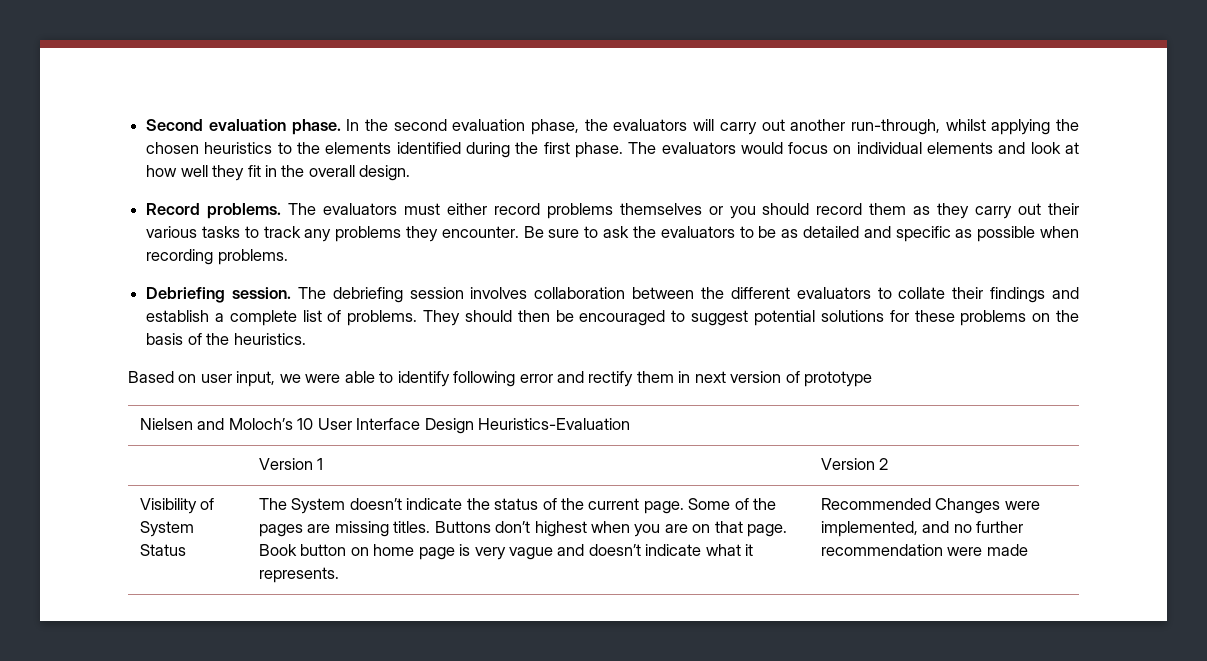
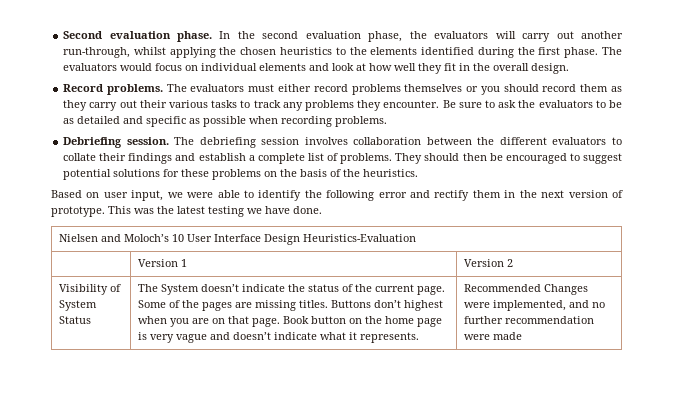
(450, 379) none -> [304,190,322,198] the
(691, 377) none -> [519,190,537,198] the
[804,371,873,387] prototype -> [51,206,322,217] prototype. This was the latest testing we have done.
(369, 551) none -> [365,316,383,324] the

